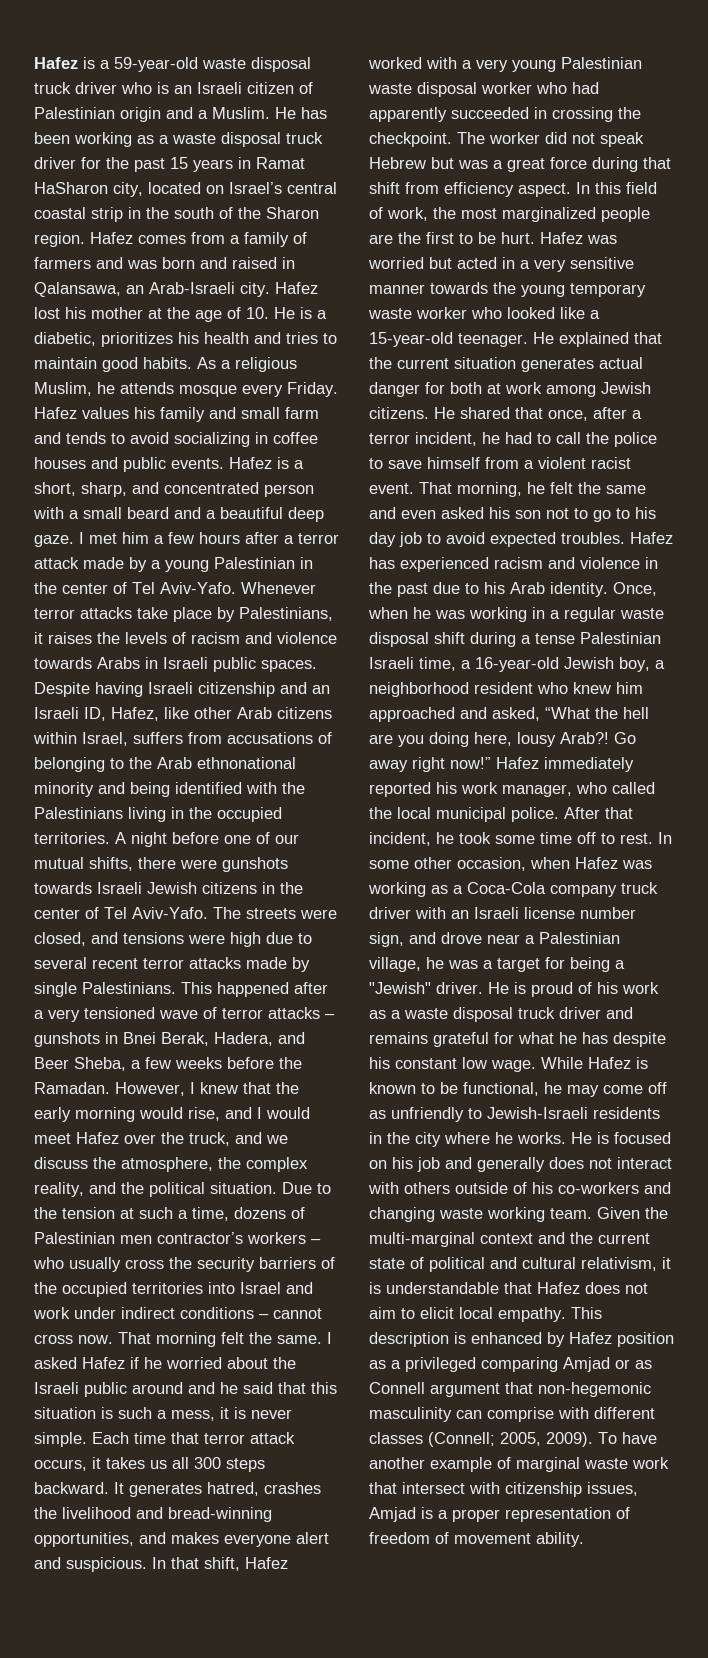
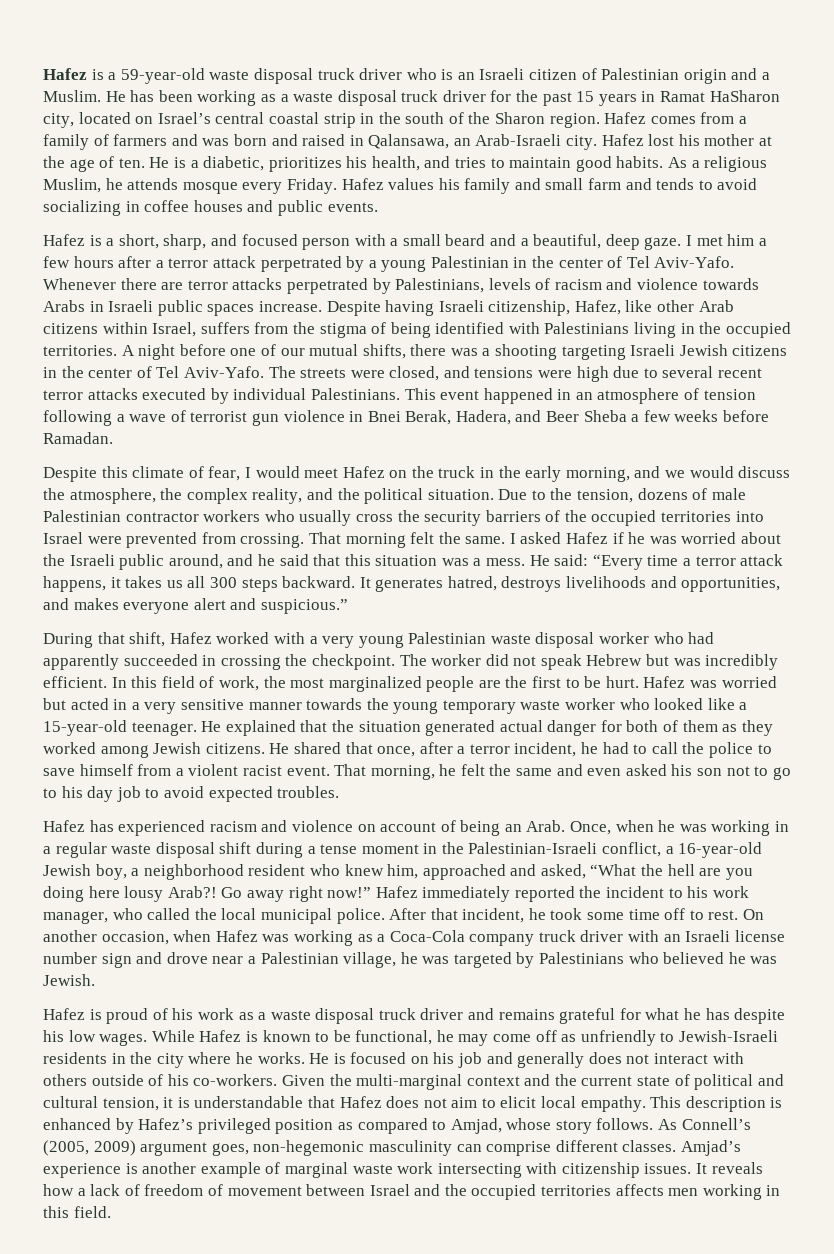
[246,307,269,319] 10. -> [118,158,145,168] ten.
[204,332,249,344] health -> [371,156,420,171] health,
(224, 463) none -> (378, 207) //
[164,482,259,494] concentrated -> [241,234,298,246] focused
[220,507,283,519] beautiful -> [533,234,602,249] beautiful,
[83,557,124,569] made -> [260,256,342,272] perpetrated
[34,607,333,622] [34,632,120,644] terror attacks take place by Palestinians, it raises the -> [120,278,485,294] there are terror attacks perpetrated by Palestinians,
[261,660,317,672] spaces. -> [207,301,322,316] spaces increase.
[198,682,330,697] [34,707,106,721] citizenship and an Israeli ID, -> [488,300,571,316] citizenship,
[227,732,332,744] [34,757,296,772] [34,782,125,797] accusations of belonging to the Arab ethnonational minority and -> [292,322,387,338] the stigma of
[282,782,305,794] the -> (540, 328) none
[180,857,288,872] [34,882,92,894] were gunshots towards -> [450,344,626,360] was a shooting targeting
[246,957,310,972] [34,982,328,997] [34,1007,335,1022] [34,1032,100,1047] made by single Palestinians. This happened after a very tensioned wave of terror attacks – gunshots -> [142,388,756,404] [43,410,345,426] executed by individual Palestinians. This event happened in an atmosphere of tension following a wave of terrorist gun violence
[74,1057,126,1071] Sheba, -> [583,410,627,422] Sheba
[279,1057,302,1069] the -> (770, 416) none
[115,1082,299,1096] [34,1107,310,1122] [34,1132,230,1146] However, I knew that the early morning would rise, and I would meet Hafez over the truck, -> [43,466,630,482] // Despite this climate of fear, I would meet Hafez on the truck in the early morning,
(288, 1139) none -> [689,466,734,478] would
[62,1207,305,1221] [34,1232,321,1244] tension at such a time, dozens of Palestinian men contractor’s workers – -> [577,488,746,503] [43,510,261,522] tension, dozens of male Palestinian contractor workers
[286,1282,313,1294] [33,1307,322,1319] [34,1334,113,1344] and work under indirect conditions – cannot cross now. -> [87,532,305,548] were prevented from crossing.
(162, 1363) none -> [649,536,677,544] was
[132,1382,183,1394] around -> [168,554,223,569] around,
[101,1407,292,1421] [34,1432,295,1447] [34,1459,87,1471] is such a mess, it is never simple. Each time that terror attack occurs, -> [441,554,784,570] [43,576,106,592] was a mess. He said: “Every time a terror attack happens,
[264,1482,321,1494] [34,1507,272,1522] crashes the livelihood and bread-winning -> [501,576,677,592] destroys livelihoods and
[66,1557,166,1572] suspicious. In -> [260,599,348,614] [43,633,93,648] suspicious.” // During
[493,157,671,172] [369,182,571,197] a great force during that shift from efficiency aspect. -> [705,654,779,670] [43,676,107,688] incredibly efficient.
[397,357,594,372] current situation generates -> [358,720,496,736] situation generated
[487,382,542,394] at work -> [663,720,773,736] [43,742,96,754] of them as they worked
(625, 538) none -> (340, 792) //
[645,557,658,569] [369,582,608,597] in the past due to his Arab identity. -> [357,820,566,836] on account of being an Arab.
[580,632,661,644] [369,657,456,671] Palestinian Israeli time, -> [361,842,662,857] moment in the Palestinian-Israeli conflict,
[616,682,643,694] him -> [387,864,419,879] him,
[474,732,512,746] here, -> [88,886,120,898] here
(431, 789) none -> [579,886,683,898] the incident to
[658,832,672,844] [369,857,452,869] In some other -> [743,909,765,920] [43,930,97,942] On another
[369,932,404,947] sign, -> [101,953,132,968] sign
[483,957,625,972] [369,982,509,994] a target for being a "Jewish" driver. He -> [453,952,778,968] [43,974,95,986] [43,1008,85,1020] targeted by Palestinians who believed he was Jewish. // Hafez
[395,1057,536,1072] constant low wage. -> [68,1030,148,1046] low wages.
[558,1182,671,1194] [369,1207,592,1222] co-workers and changing waste working team. -> [193,1074,278,1086] co-workers.
[581,1257,657,1271] relativism, -> [102,1097,159,1111] tension,
[569,1332,674,1347] [369,1357,652,1372] [369,1382,651,1397] [369,1407,655,1422] [369,1432,657,1447] Hafez position as a privileged comparing Amjad or as Connell argument that non-hegemonic masculinity can comprise with different classes (Connell; 2005, 2009). To have -> [138,1118,751,1134] [43,1140,741,1156] [43,1163,138,1178] Hafez’s privileged position as compared to Amjad, whose story follows. As Connell’s (2005, 2009) argument goes, non-hegemonic masculinity can comprise different classes. Amjad’s experience is
[369,1482,638,1497] [369,1507,630,1522] [369,1532,584,1547] that intersect with citizenship issues, Amjad is a proper representation of freedom of movement ability. -> [437,1162,763,1178] [43,1184,781,1200] [43,1206,111,1218] intersecting with citizenship issues. It reveals how a lack of freedom of movement between Israel and the occupied territories affects men working in this field.

